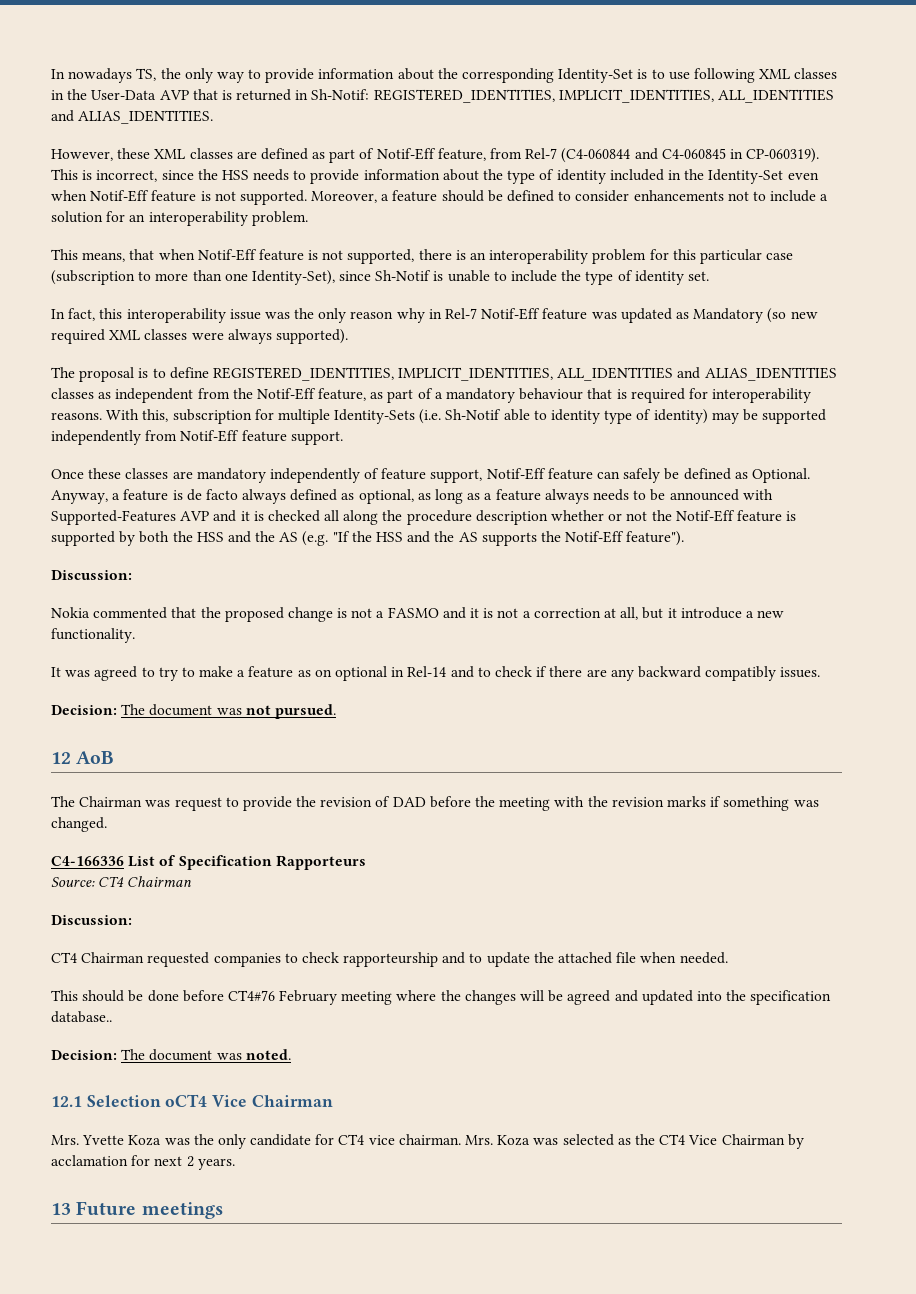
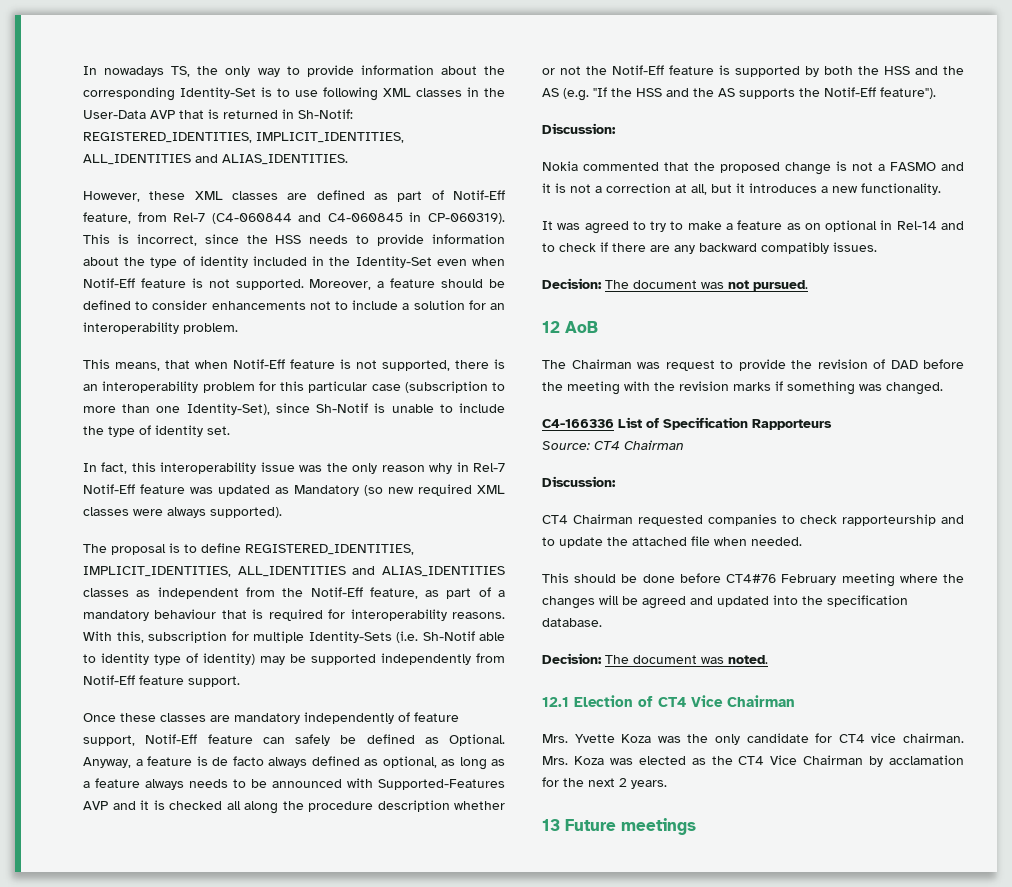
[680,607,742,619] introduce -> [749,183,817,193] introduces
[51,1011,112,1023] database.. -> [542,618,602,627] database.
[86,1094,208,1107] Selection oCT4 -> [574,695,686,707] Election of CT4
[562,1134,614,1146] selected -> [638,756,686,765] elected
(151, 1160) none -> [563,778,584,787] the

